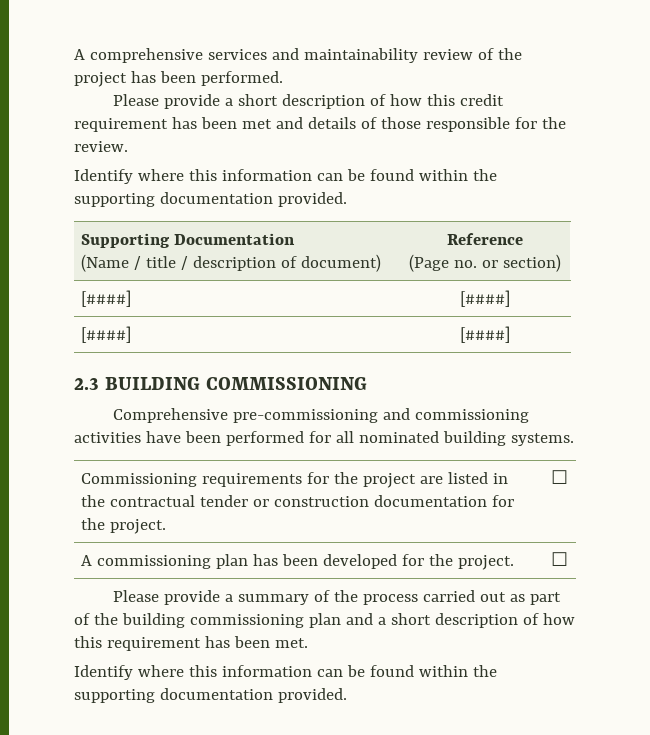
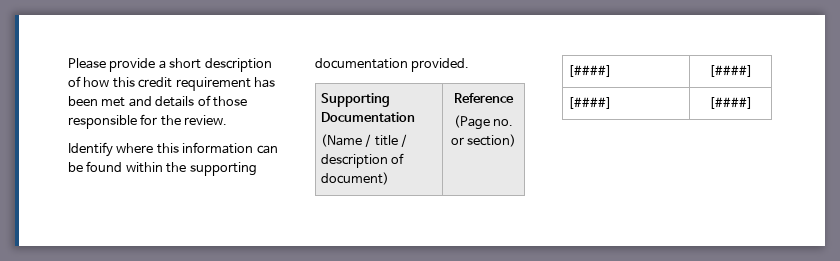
[74,48,522,63] [74,71,283,87] A comprehensive services and maintainability review of the project has been performed. // -> (68, 63) none
[74,377,367,390] [113,408,530,423] [74,431,574,446] [81,472,509,488] [81,495,515,507] [81,518,167,534] [550,470,568,484] [81,554,515,570] [550,552,568,566] [113,590,562,605] [74,613,575,628] [74,636,308,651] [74,665,497,680] [74,688,347,703] // 2.3 BUILDING COMMISSIONING // Comprehensive pre-commissioning and commissioning activities have been performed for all nominated building systems. // Commissioning requirements for the project are listed in the contractual tender or construction documentation for the project. | ☐ // A commissioning plan has been developed for the project. | ☐ // Please provide a summary of the process carried out as part of the building commissioning plan and a short description of how this requirement has been met. // Identify where this information can be found within the supporting documentation provided. -> (753, 103) none

